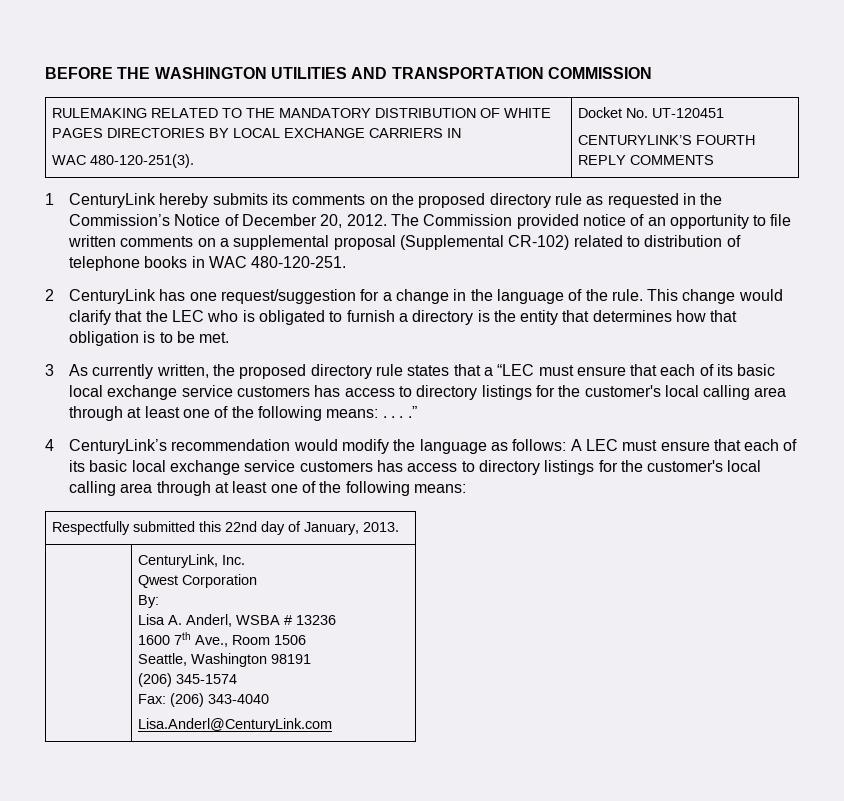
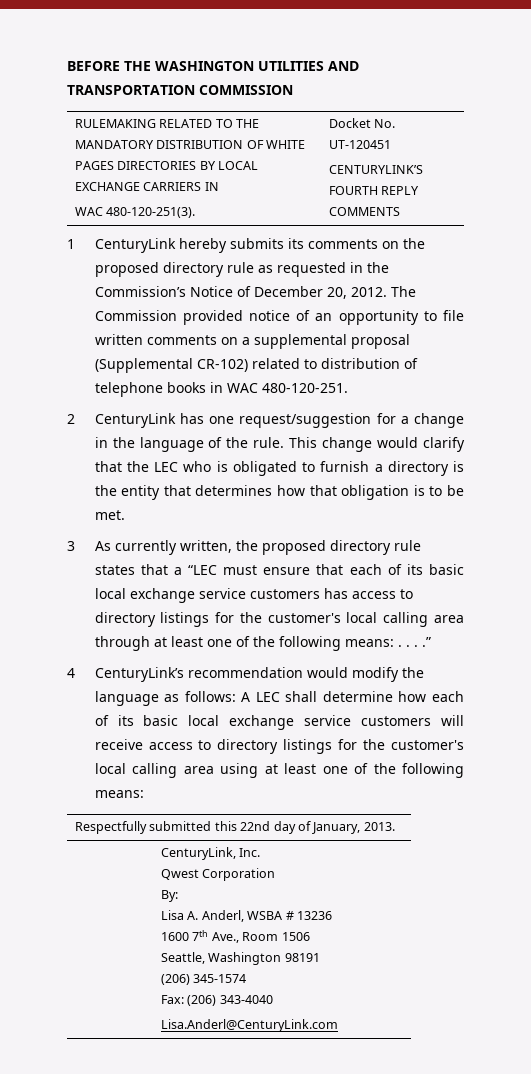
[622,439,798,451] [68,460,403,475] must ensure that each of its basic local exchange service customers has -> [285,691,465,702] [94,715,464,730] [94,739,143,750] shall determine how each of its basic local exchange service customers will receive
[156,481,211,496] through -> [220,763,259,778] using

